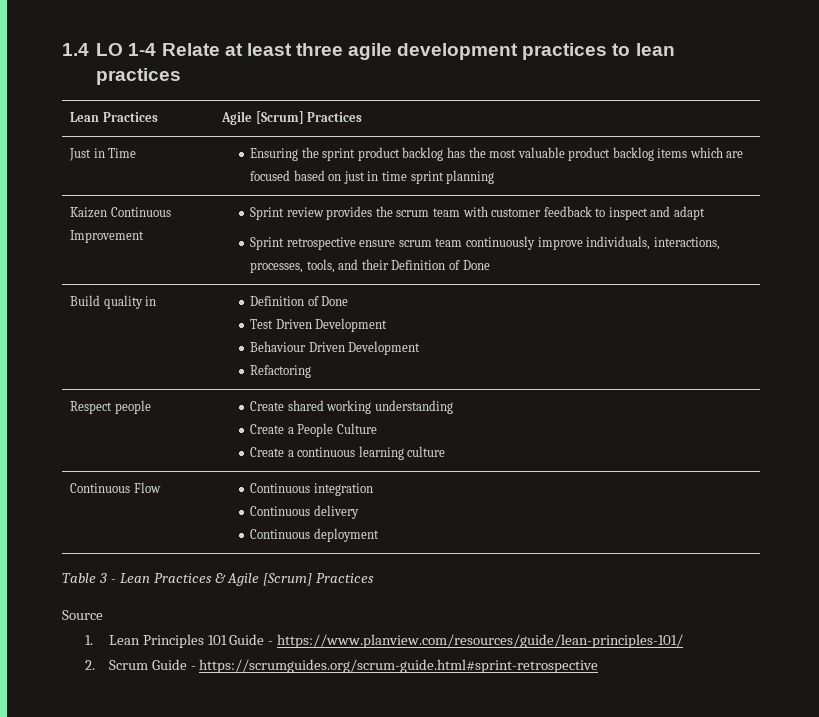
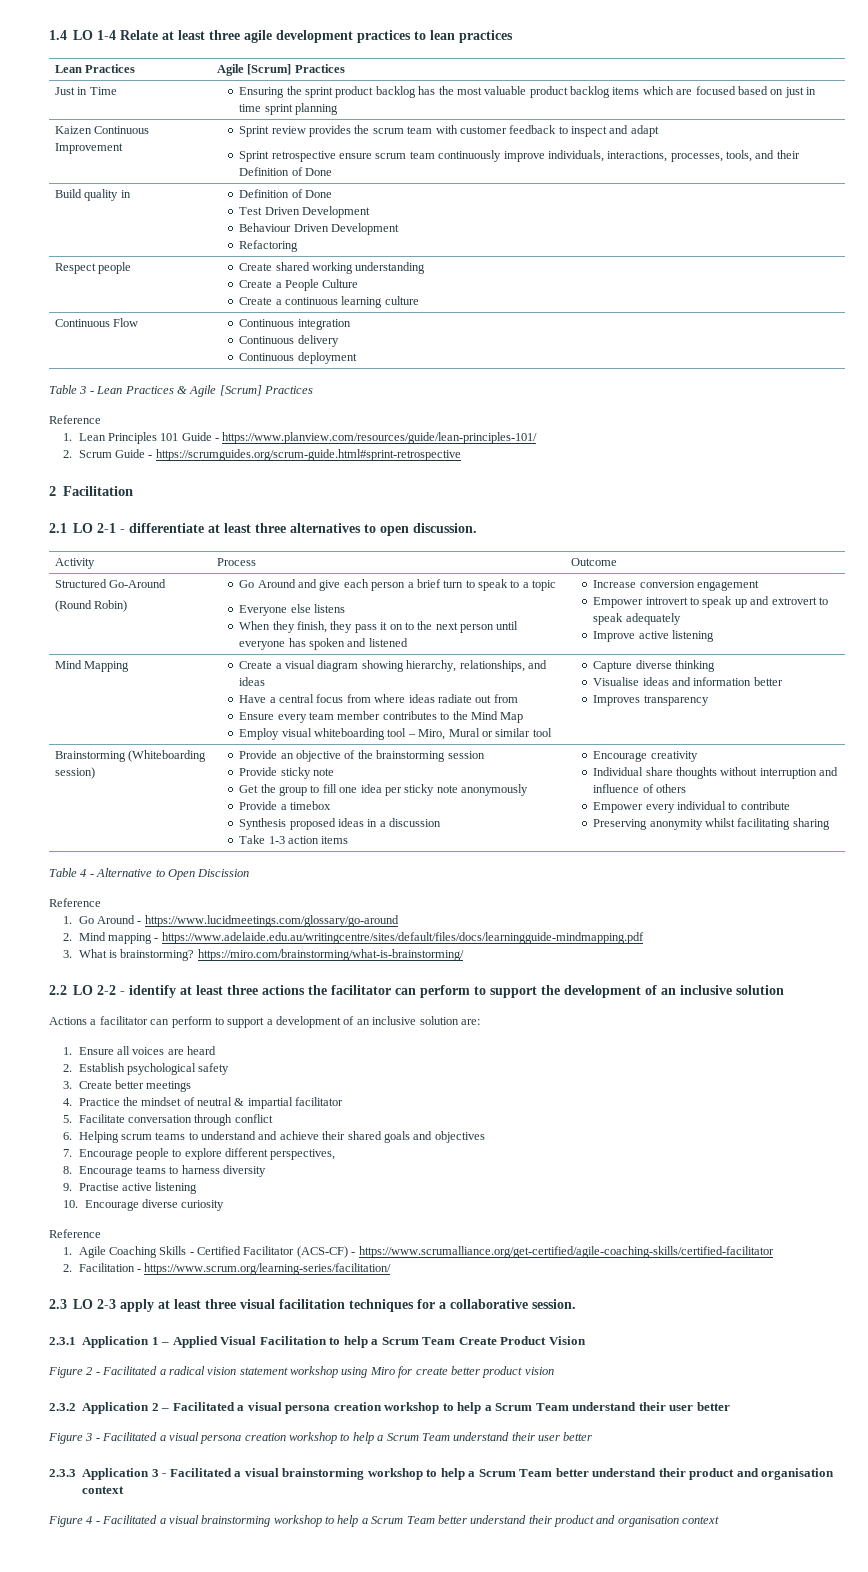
[62,610,103,620] Source -> [49,415,101,424] Reference
(599, 666) none -> [49,486,134,496] [49,523,478,536] [54,558,95,569] [216,558,256,566] [570,558,617,566] [54,579,167,588] [54,600,128,612] [239,579,557,591] [239,604,346,616] [239,621,519,633] [239,638,408,650] [593,580,760,591] [593,596,828,608] [593,613,681,625] [593,630,715,642] [54,660,130,672] [239,660,547,672] [239,677,266,686] [239,694,518,703] [239,711,524,723] [239,728,552,740] [593,660,716,672] [593,677,783,686] [593,695,709,706] [54,750,207,762] [54,767,95,779] [239,750,485,762] [239,767,335,779] [239,784,529,796] [239,801,332,810] [239,818,442,830] [239,835,349,844] [593,751,698,762] [593,767,839,779] [593,784,687,793] [593,801,790,813] [593,818,830,830] [49,868,250,880] [49,898,101,907] [63,915,399,927] [63,932,644,944] [63,949,464,961] [49,985,785,998] [49,1016,480,1028] [63,1046,217,1055] [63,1063,230,1075] [63,1080,192,1092] [63,1097,344,1109] [63,1114,273,1126] [63,1131,485,1143] [63,1148,336,1160] [63,1165,267,1177] [63,1182,198,1194] [63,1199,225,1211] [49,1229,101,1238] [63,1246,774,1258] [63,1263,392,1275] [49,1299,577,1312] [49,1336,586,1348] [48,1366,554,1378] [49,1402,730,1414] [48,1432,593,1444] [49,1468,835,1480] [82,1486,125,1494] [48,1515,720,1527] // 2 Facilitation // 2.1 LO 2-1 - differentiate at least three alternatives to open discussion. // Activity | Process | Outcome // Structured Go-Around // (Round Robin) | Go Around and give each person a brief turn to speak to a topic // Everyone else listens // When they finish, they pass it on to the next person until everyone has spoken and listened | Increase conversion engagement // Empower introvert to speak up and extrovert to speak adequately // Improve active listening // Mind Mapping | Create a visual diagram showing hierarchy, relationships, and ideas // Have a central focus from where ideas radiate out from // Ensure every team member contributes to the Mind Map // Employ visual whiteboarding tool – Miro, Mural or similar tool | Capture diverse thinking // Visualise ideas and information better // Improves transparency // Brainstorming (Whiteboarding session) | Provide an objective of the brainstorming session // Provide sticky note // Get the group to fill one idea per sticky note anonymously // Provide a timebox // Synthesis proposed ideas in a discussion // Take 1-3 action items | Encourage creativity // Individual share thoughts without interruption and influence of others // Empower every individual to contribute // Preserving anonymity whilst facilitating sharing // Table 4 - Alternative to Open Discission // Reference // 1. Go Around - https://www.lucidmeetings.com/glossary/go-around // 2. Mind mapping - https://www.adelaide.edu.au/writingcentre/sites/default/files/docs/learningguide-mindmapping.pdf // 3. What is brainstorming? https://miro.com/brainstorming/what-is-brainstorming/ // 2.2 LO 2-2 - identify at least three actions the facilitator can perform to support the development of an inclusive solution // Actions a facilitator can perform to support a development of an inclusive solution are: // 1. Ensure all voices are heard // 2. Establish psychological safety // 3. Create better meetings // 4. Practice the mindset of neutral & impartial facilitator // 5. Facilitate conversation through conflict // 6. Helping scrum teams to understand and achieve their shared goals and objectives // 7. Encourage people to explore different perspectives, // 8. Encourage teams to harness diversity // 9. Practise active listening // 10. Encourage diverse curiosity // Reference // 1. Agile Coaching Skills - Certified Facilitator (ACS-CF) - https://www.scrumalliance.org/get-certified/agile-coaching-skills/certified-facilitator // 2. Facilitation - https://www.scrum.org/learning-series/facilitation/ // 2.3 LO 2-3 apply at least three visual facilitation techniques for a collaborative session. // 2.3.1 Application 1 – Applied Visual Facilitation to help a Scrum Team Create Product Vision // Figure 2 - Facilitated a radical vision statement workshop using Miro for create better product vision // 2.3.2 Application 2 – Facilitated a visual persona creation workshop to help a Scrum Team understand their user better // Figure 3 - Facilitated a visual persona creation workshop to help a Scrum Team understand their user better // 2.3.3 Application 3 - Facilitated a visual brainstorming workshop to help a Scrum Team better understand their product and organisation context // Figure 4 - Facilitated a visual brainstorming workshop to help a Scrum Team better understand their product and organisation context

